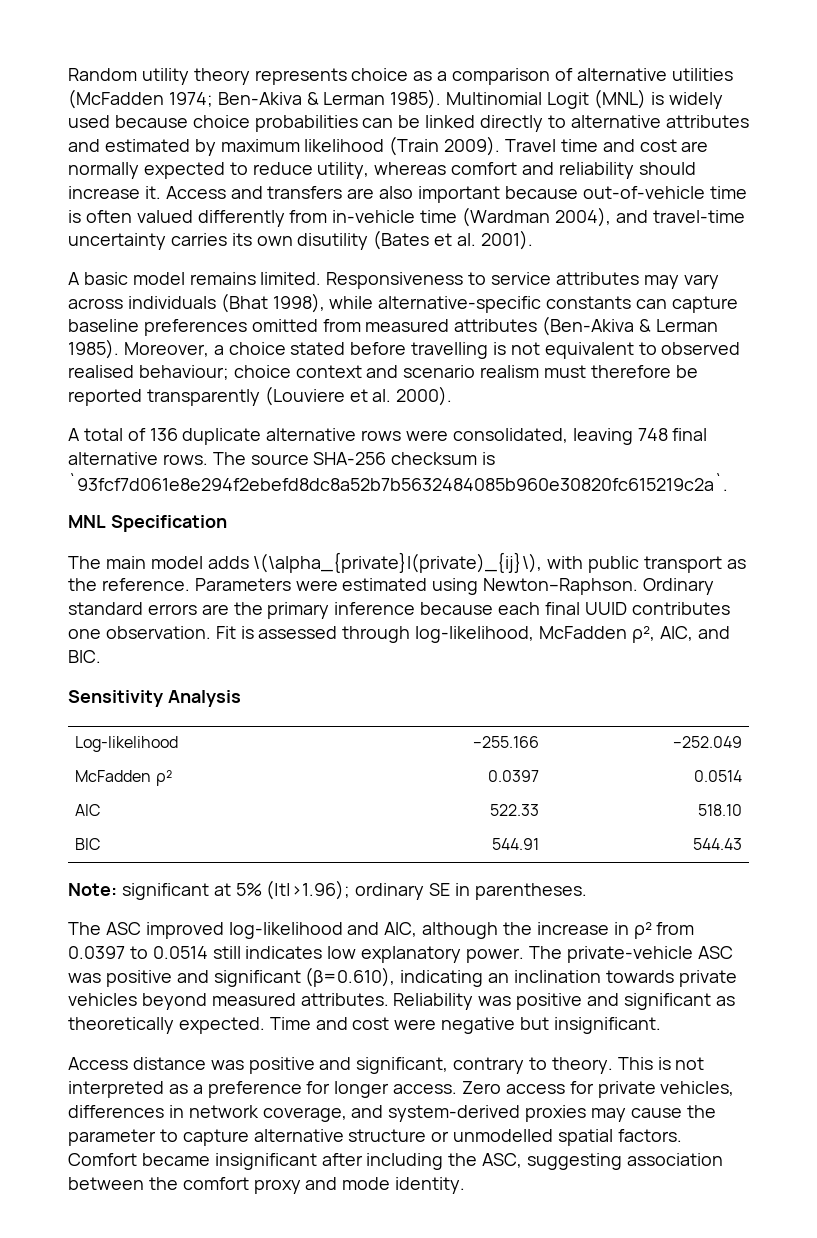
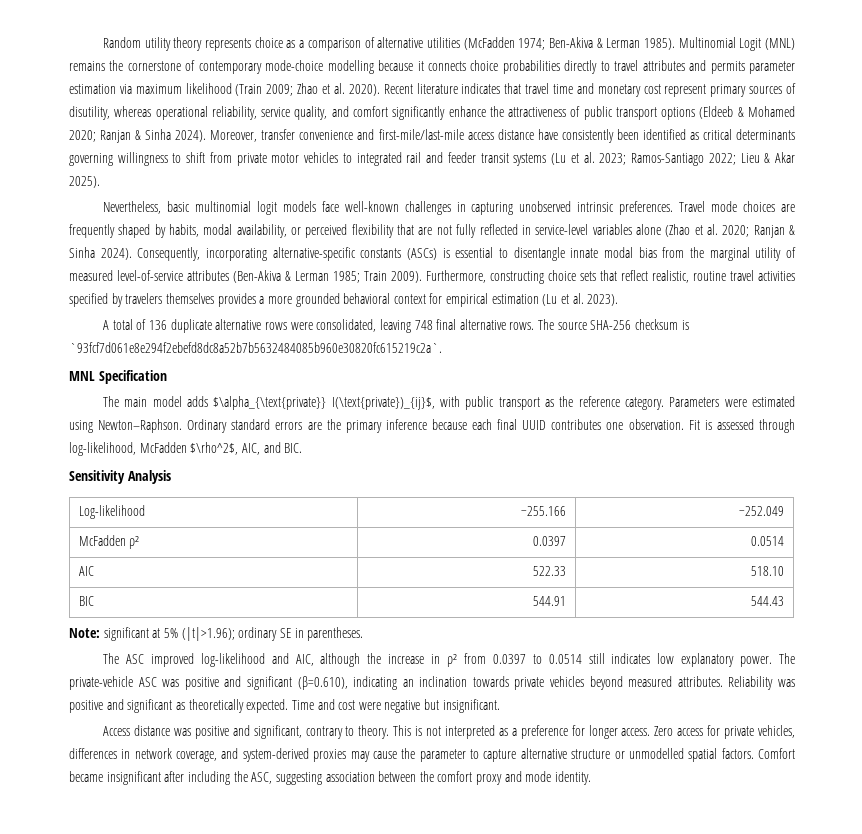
[650,92,723,109] [68,115,476,132] is widely used because choice probabilities can be linked -> [69,60,560,74] remains the cornerstone of contemporary mode-choice modelling because it connects choice probabilities
[570,115,661,128] alternative -> [614,60,639,71] travel
[104,136,709,156] [68,162,696,179] [68,186,747,203] [68,207,745,227] [68,230,533,250] [68,272,719,289] [68,293,738,313] [68,316,718,336] [68,339,741,359] [68,365,698,380] [68,386,453,406] estimated by maximum likelihood (Train 2009). Travel time and cost are normally expected to reduce utility, whereas comfort and reliability should increase it. Access and transfers are also important because out-of-vehicle time is often valued differently from in-vehicle time (Wardman 2004), and travel-time uncertainty carries its own disutility (Bates et al. 2001). // A basic model remains limited. Responsiveness to service attributes may vary across individuals (Bhat 1998), while alternative-specific constants can capture baseline preferences omitted from measured attributes (Ben-Akiva & Lerman 1985). Moreover, a choice stated before travelling is not equivalent to observed realised behaviour; choice context and scenario realism must therefore be reported transparently (Louviere et al. 2000). -> [710,61,796,74] [69,83,797,97] [69,106,796,120] [69,129,795,143] [69,152,796,166] [69,176,100,188] [103,201,795,215] [69,224,795,238] [69,247,796,261] [69,270,795,284] [69,293,619,307] permits parameter estimation via maximum likelihood (Train 2009; Zhao et al. 2020). Recent literature indicates that travel time and monetary cost represent primary sources of disutility, whereas operational reliability, service quality, and comfort significantly enhance the attractiveness of public transport options (Eldeeb & Mohamed 2020; Ranjan & Sinha 2024). Moreover, transfer convenience and first-mile/last-mile access distance have consistently been identified as critical determinants governing willingness to shift from private motor vehicles to integrated rail and feeder transit systems (Lu et al. 2023; Ramos-Santiago 2022; Lieu & Akar 2025). // Nevertheless, basic multinomial logit models face well-known challenges in capturing unobserved intrinsic preferences. Travel mode choices are frequently shaped by habits, modal availability, or perceived flexibility that are not fully reflected in service-level variables alone (Zhao et al. 2020; Ranjan & Sinha 2024). Consequently, incorporating alternative-specific constants (ASCs) is essential to disentangle innate modal bias from the marginal utility of measured level-of-service attributes (Ben-Akiva & Lerman 1985; Train 2009). Furthermore, constructing choice sets that reflect realistic, routine travel activities specified by travelers themselves provides a more grounded behavioral context for empirical estimation (Lu et al. 2023).
[253,552,543,573] \(\alpha_{private}I(private)_{ij}\), -> [213,396,435,410] $\alpha_{\text{private}} I(\text{private})_{ij}$,
[101,578,190,591] reference. -> [578,396,665,410] reference category.
[631,626,655,643] ρ², -> [190,442,239,455] $\rho^2$,

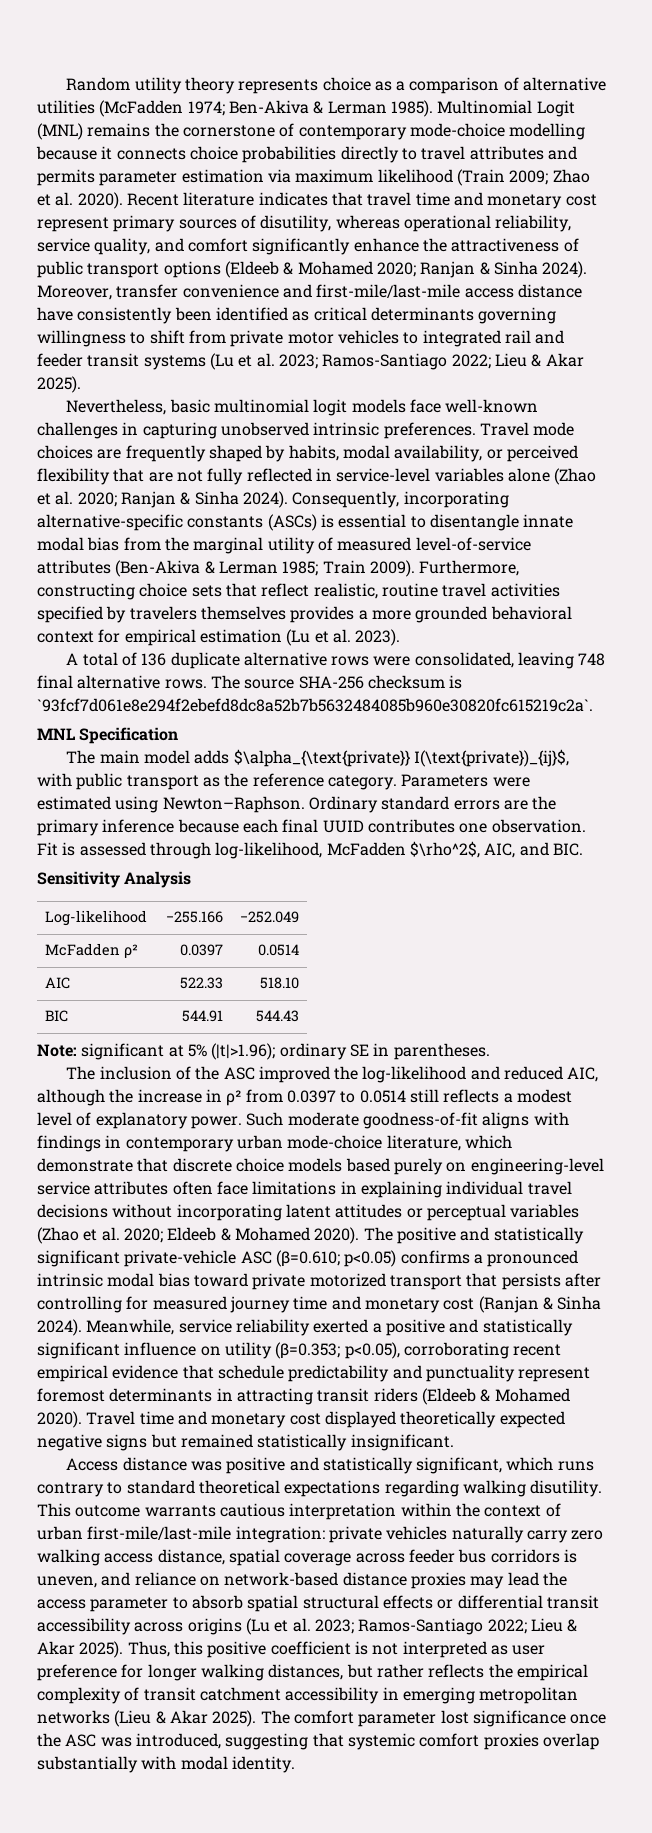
(120, 658) none -> [99,1066,220,1080] inclusion of the
(194, 660) none -> [334,1066,359,1080] the
(289, 658) none -> [504,1066,564,1080] reduced
[611,653,796,667] [69,676,796,690] [69,699,440,713] indicates low explanatory power. The private-vehicle ASC was positive and significant (β=0.610), indicating an inclination towards private vehicles beyond measured attributes. Reliability was positive and significant as theoretically expected. Time and cost were negative but -> [443,1089,572,1103] [37,1112,569,1129] [37,1135,512,1152] [37,1158,604,1175] [37,1181,572,1198] [37,1204,580,1221] [37,1227,584,1244] [37,1250,579,1267] [37,1273,601,1290] [37,1296,602,1313] [37,1319,573,1336] [37,1342,562,1359] [37,1365,591,1382] [37,1388,570,1405] [37,1411,565,1428] [37,1434,348,1451] reflects a modest level of explanatory power. Such moderate goodness-of-fit aligns with findings in contemporary urban mode-choice literature, which demonstrate that discrete choice models based purely on engineering-level service attributes often face limitations in explaining individual travel decisions without incorporating latent attitudes or perceptual variables (Zhao et al. 2020; Eldeeb & Mohamed 2020). The positive and statistically significant private-vehicle ASC (β=0.610; p<0.05) confirms a pronounced intrinsic modal bias toward private motorized transport that persists after controlling for measured journey time and monetary cost (Ranjan & Sinha 2024). Meanwhile, service reliability exerted a positive and statistically significant influence on utility (β=0.353; p<0.05), corroborating recent empirical evidence that schedule predictability and punctuality represent foremost determinants in attracting transit riders (Eldeeb & Mohamed 2020). Travel time and monetary cost displayed theoretically expected negative signs but remained statistically
[253,725,412,739] significant, contrary to theory. This -> [322,1457,594,1474] [37,1480,603,1497] [37,1503,561,1520] [37,1526,604,1543] [37,1549,577,1566] [37,1572,567,1589] [37,1595,599,1612] [37,1618,578,1635] [37,1641,351,1658] statistically significant, which runs contrary to standard theoretical expectations regarding walking disutility. This outcome warrants cautious interpretation within the context of urban first-mile/last-mile integration: private vehicles naturally carry zero walking access distance, spatial coverage across feeder bus corridors is uneven, and reliance on network-based distance proxies may lead the access parameter to absorb spatial structural effects or differential transit accessibility across origins (Lu et al. 2023; Ramos-Santiago 2022; Lieu & Akar 2025). Thus, this positive coefficient
[511,728,517,736] a -> [512,1645,546,1655] user
[621,725,795,739] [69,748,795,762] [69,771,552,785] access. Zero access for private vehicles, differences in network coverage, and system-derived proxies may cause the parameter to capture alternative structure or unmodelled spatial factors. Comfort became insignificant after including the ASC, suggesting association between the comfort proxy and mode -> [200,1664,588,1681] [37,1687,579,1704] [37,1710,607,1727] [37,1733,599,1750] [37,1756,228,1773] walking distances, but rather reflects the empirical complexity of transit catchment accessibility in emerging metropolitan networks (Lieu & Akar 2025). The comfort parameter lost significance once the ASC was introduced, suggesting that systemic comfort proxies overlap substantially with modal

